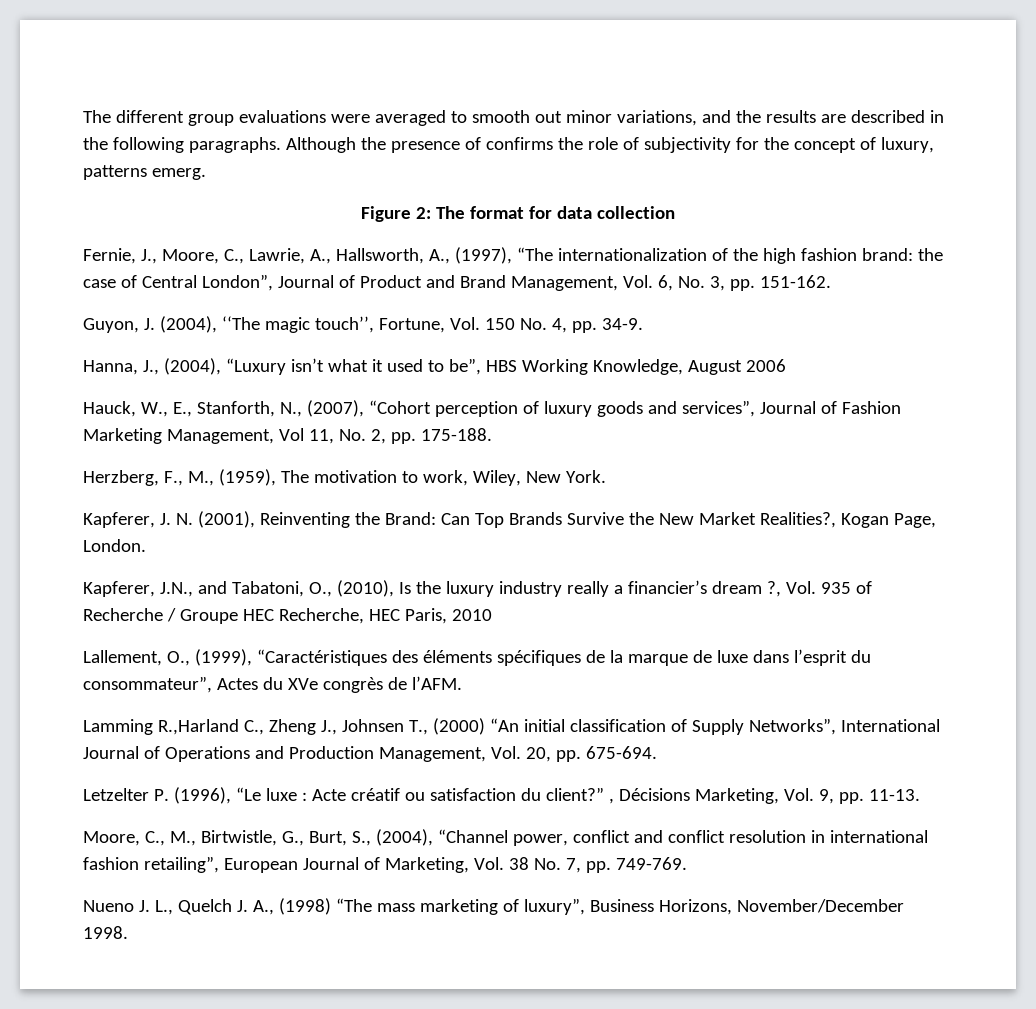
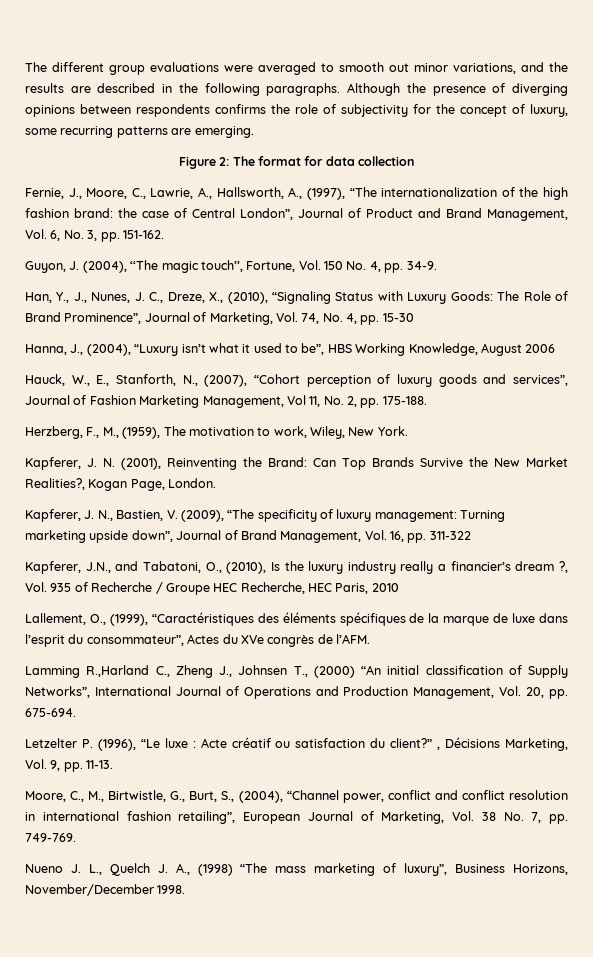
(481, 143) none -> [512,83,568,96] [25,104,210,117] diverging opinions between respondents
[83,165,206,180] patterns emerg. -> [25,126,254,138] some recurring patterns are emerging.
(643, 324) none -> [25,291,568,304] [25,312,414,325] // Han, Y., J., Nunes, J. C., Dreze, X., (2010), “Signaling Status with Luxury Goods: The Role of Brand Prominence”, Journal of Marketing, Vol. 74, No. 4, pp. 15-30
(146, 545) none -> [25,509,506,522] [25,530,471,543] // Kapferer, J. N., Bastien, V. (2009), “The specificity of luxury management: Turning marketing upside down”, Journal of Brand Management, Vol. 16, pp. 311-322

